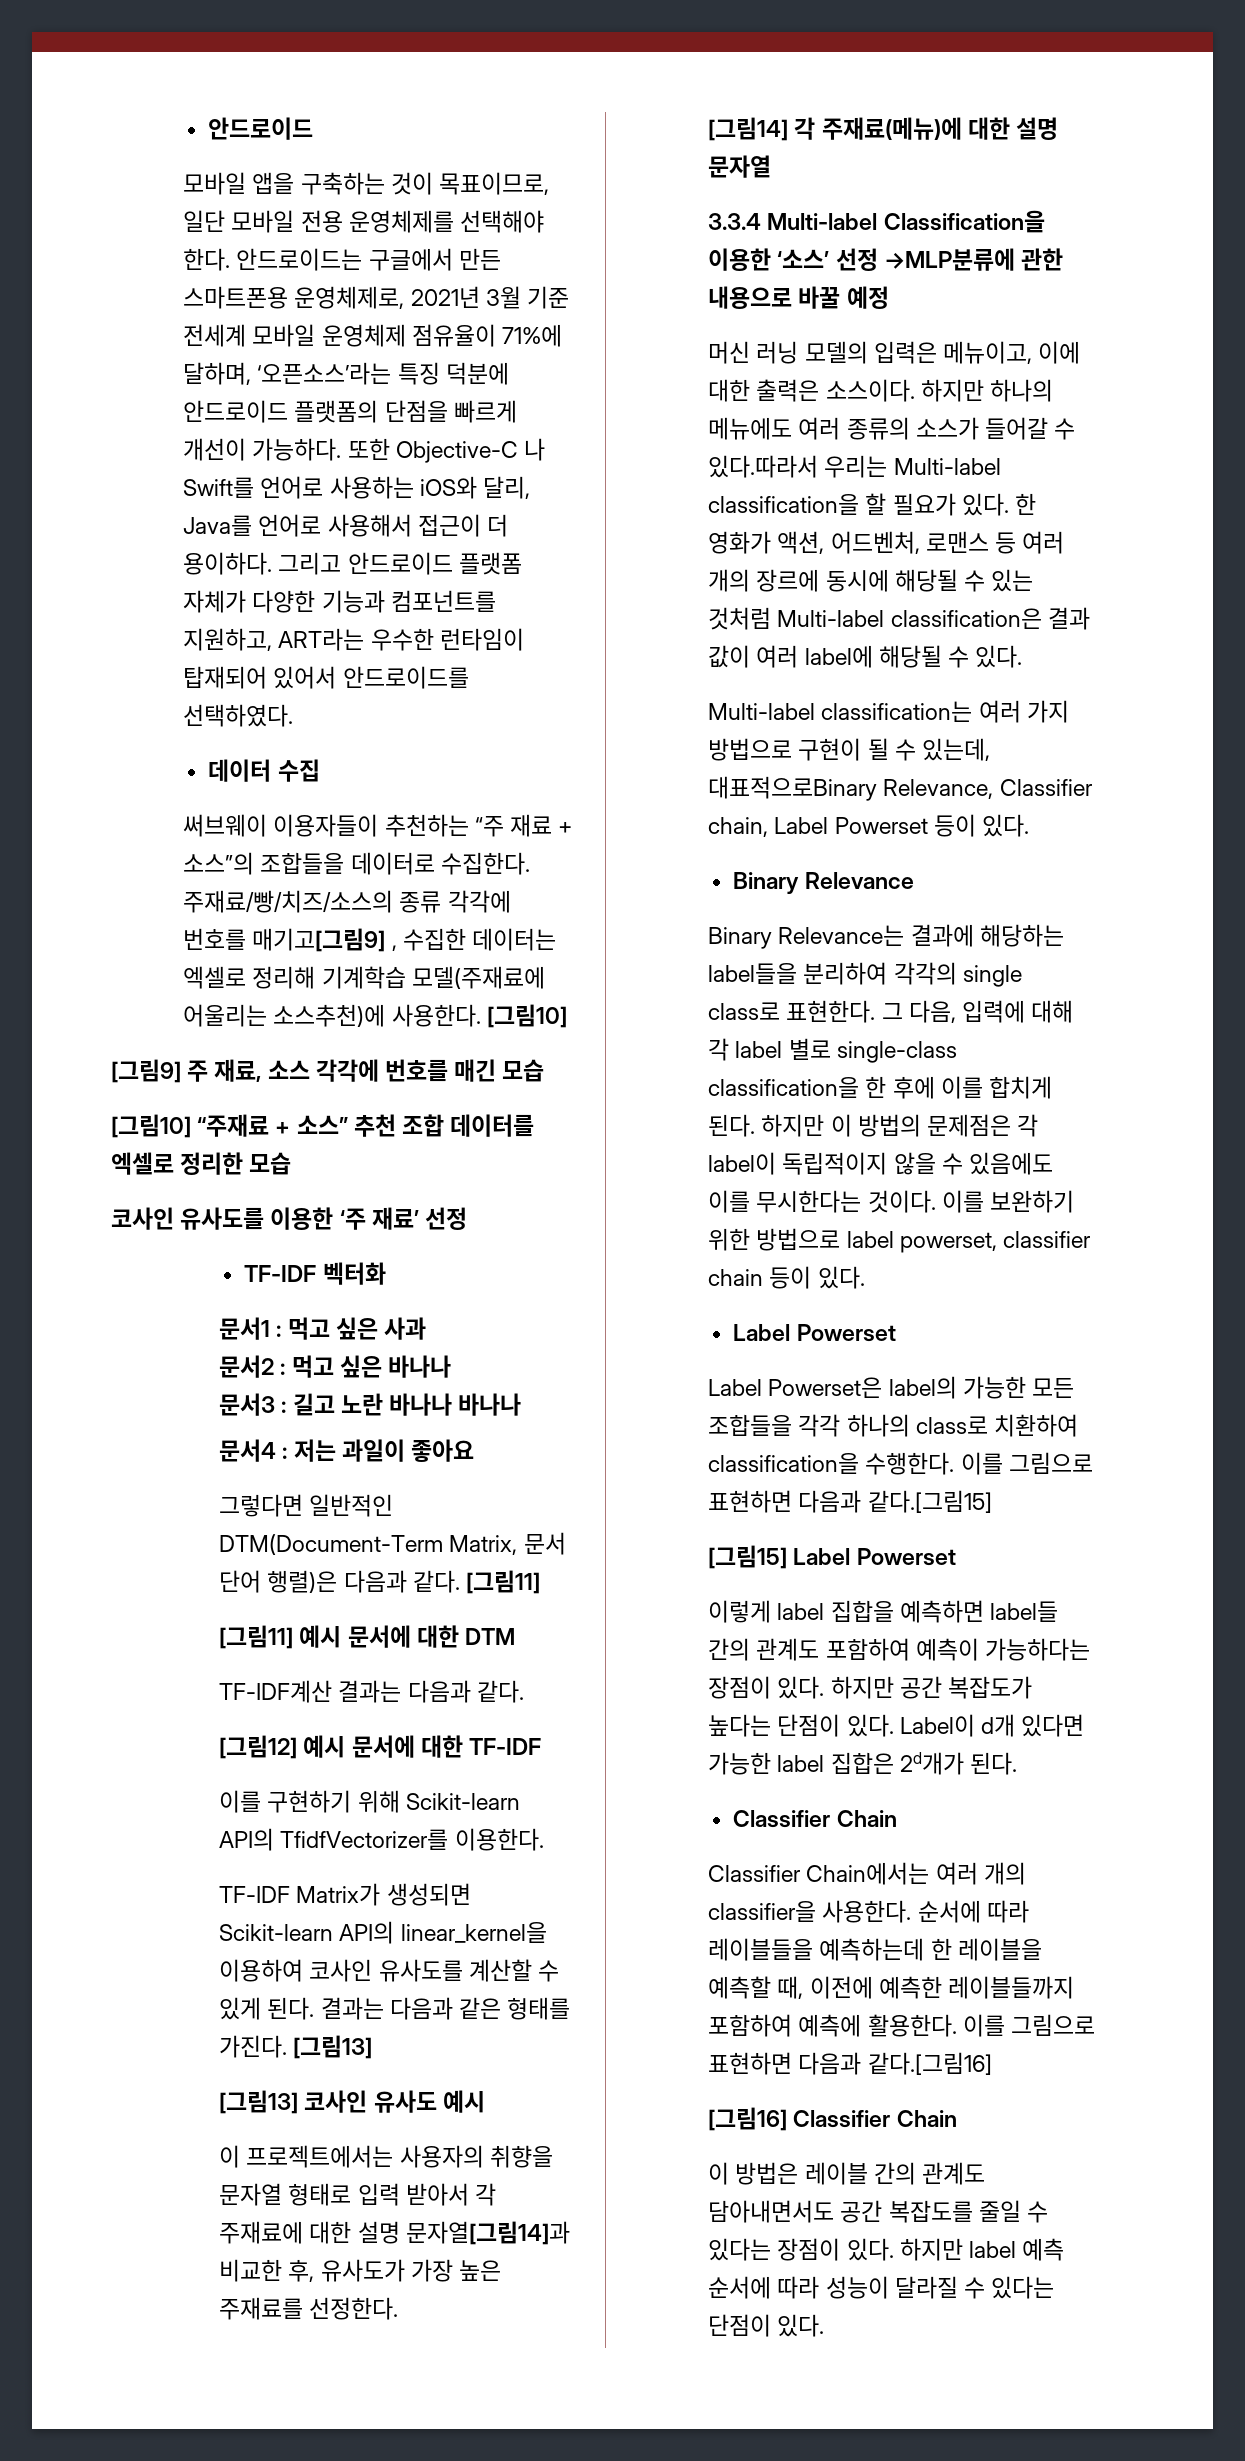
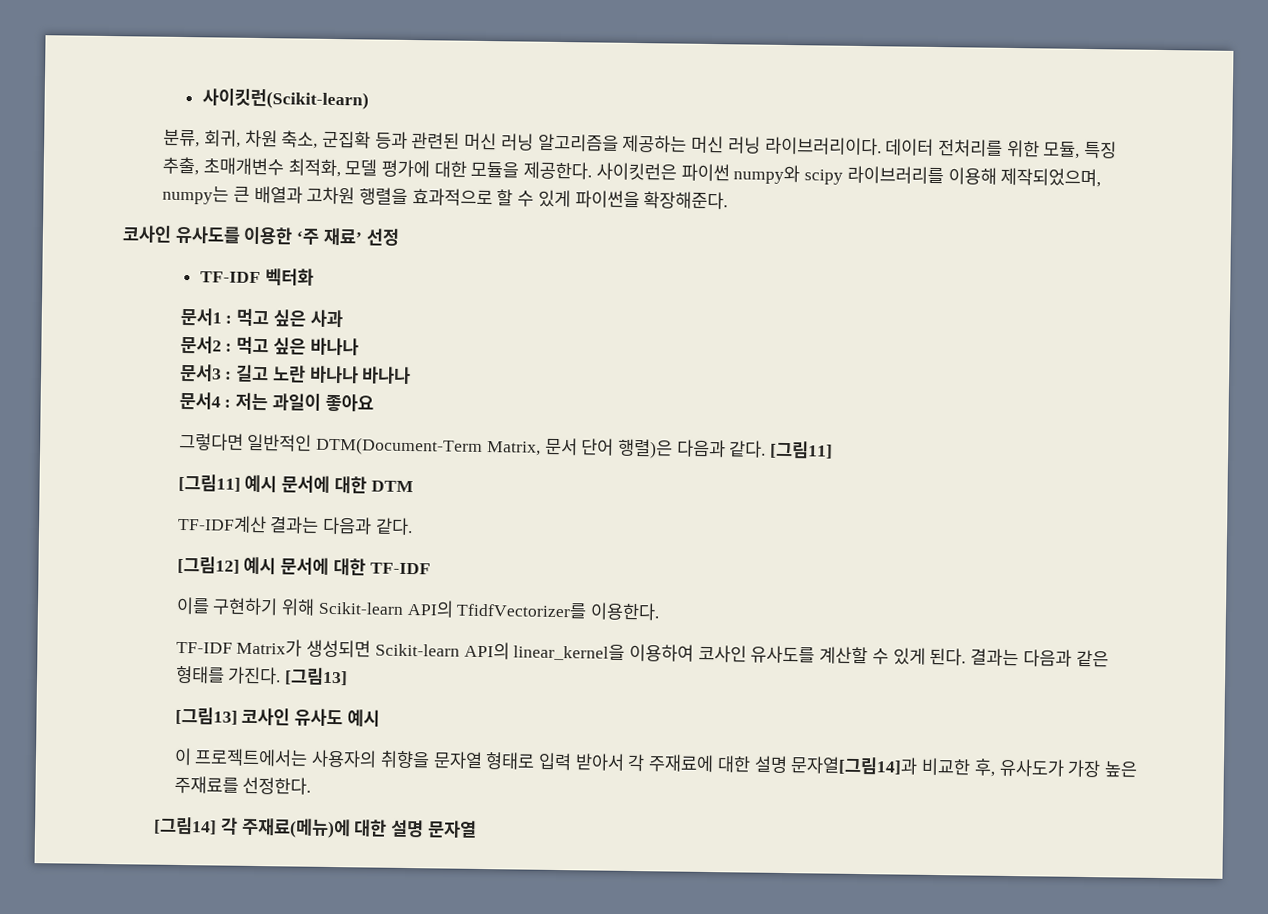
[208,117,314,140] [183,172,550,195] [183,210,545,233] [183,248,501,271] [183,286,570,309] [183,324,563,347] [183,362,509,385] [183,400,517,423] [183,438,546,463] [183,476,531,499] [183,514,509,537] [183,552,522,575] [183,590,496,613] [183,628,524,651] [183,666,469,689] [183,704,294,727] [208,759,320,782] [183,814,573,837] [183,852,530,875] [183,890,511,913] [183,928,557,952] [183,966,545,989] [183,1004,567,1028] [111,1059,545,1083] [111,1114,535,1138] [111,1152,292,1175] 안드로이드 // 모바일 앱을 구축하는 것이 목표이므로, 일단 모바일 전용 운영체제를 선택해야 한다. 안드로이드는 구글에서 만든 스마트폰용 운영체제로, 2021년 3월 기준 전세계 모바일 운영체제 점유율이 71%에 달하며, ‘오픈소스’라는 특징 덕분에 안드로이드 플랫폼의 단점을 빠르게 개선이 가능하다. 또한 Objective-C 나 Swift를 언어로 사용하는 iOS와 달리, Java를 언어로 사용해서 접근이 더 용이하다. 그리고 안드로이드 플랫폼 자체가 다양한 기능과 컴포넌트를 지원하고, ART라는 우수한 런타임이 탑재되어 있어서 안드로이드를 선택하였다. // 데이터 수집 // 써브웨이 이용자들이 추천하는 “주 재료 + 소스”의 조합들을 데이터로 수집한다. 주재료/빵/치즈/소스의 종류 각각에 번호를 매기고[그림9] , 수집한 데이터는 엑셀로 정리해 기계학습 모델(주재료에 어울리는 소스추천)에 사용한다. [그림10] // [그림9] 주 재료, 소스 각각에 번호를 매긴 모습 // [그림10] “주재료 + 소스” 추천 조합 데이터를 엑셀로 정리한 모습 -> [201,88,369,110] [163,129,1118,159] [162,156,1102,188] [162,184,729,210] 사이킷런(Scikit-learn) // 분류, 회귀, 차원 축소, 군집확 등과 관련된 머신 러닝 알고리즘을 제공하는 머신 러닝 라이브러리이다. 데이터 전처리를 위한 모듈, 특징 추출, 초매개변수 최적화, 모델 평가에 대한 모듈을 제공한다. 사이킷런은 파이썬 numpy와 scipy 라이브러리를 이용해 제작되었으며, numpy는 큰 배열과 고차원 행렬을 효과적으로 할 수 있게 파이썬을 확장해준다.
[708,210,1045,233] [708,248,1064,271] [708,286,889,309] [708,341,1081,364] [708,379,1054,402] [708,417,1076,440] [708,455,1001,478] [708,493,1037,516] [708,531,1065,554] [708,569,1034,592] [708,607,1090,630] [708,645,1023,668] [708,700,1069,723] [708,738,991,761] [708,776,1092,801] [708,814,1030,837] [733,872,914,894] [708,924,1064,949] [708,962,1022,987] [708,1000,1074,1023] [708,1038,957,1063] [708,1076,1053,1099] [708,1114,1039,1137] [708,1152,1054,1175] [708,1190,1075,1213] [708,1228,1091,1253] [708,1266,865,1289] [733,1324,896,1342] [708,1376,1075,1399] [708,1414,1079,1437] [708,1452,1093,1475] [708,1490,992,1513] [708,1545,956,1569] [708,1600,1059,1623] [708,1638,1091,1661] [708,1676,1033,1699] [708,1714,1085,1737] [708,1752,1018,1775] [733,1810,897,1828] [708,1862,1026,1885] [708,1900,1029,1923] [708,1938,1042,1961] [708,1976,1075,1999] [708,2014,1096,2037] [708,2052,992,2075] [708,2107,957,2131] [708,2162,986,2185] [708,2200,1049,2223] [708,2238,1065,2261] [708,2276,1055,2299] [708,2314,825,2337] // 3.3.4 Multi-label Classification을 이용한 ‘소스’ 선정 →MLP분류에 관한 내용으로 바꿀 예정 // 머신 러닝 모델의 입력은 메뉴이고, 이에 대한 출력은 소스이다. 하지만 하나의 메뉴에도 여러 종류의 소스가 들어갈 수 있다.따라서 우리는 Multi-label classification을 할 필요가 있다. 한 영화가 액션, 어드벤처, 로맨스 등 여러 개의 장르에 동시에 해당될 수 있는 것처럼 Multi-label classification은 결과 값이 여러 label에 해당될 수 있다. // Multi-label classification는 여러 가지 방법으로 구현이 될 수 있는데, 대표적으로Binary Relevance, Classifier chain, Label Powerset 등이 있다. // Binary Relevance // Binary Relevance는 결과에 해당하는 label들을 분리하여 각각의 single class로 표현한다. 그 다음, 입력에 대해 각 label 별로 single-class classification을 한 후에 이를 합치게 된다. 하지만 이 방법의 문제점은 각 label이 독립적이지 않을 수 있음에도 이를 무시한다는 것이다. 이를 보완하기 위한 방법으로 label powerset, classifier chain 등이 있다. // Label Powerset // Label Powerset은 label의 가능한 모든 조합들을 각각 하나의 class로 치환하여 classification을 수행한다. 이를 그림으로 표현하면 다음과 같다.[그림15] // [그림15] Label Powerset // 이렇게 label 집합을 예측하면 label들 간의 관계도 포함하여 예측이 가능하다는 장점이 있다. 하지만 공간 복잡도가 높다는 단점이 있다. Label이 d개 있다면 가능한 label 집합은 2d개가 된다. // Classifier Chain // Classifier Chain에서는 여러 개의 classifier을 사용한다. 순서에 따라 레이블들을 예측하는데 한 레이블을 예측할 때, 이전에 예측한 레이블들까지 포함하여 예측에 활용한다. 이를 그림으로 표현하면 다음과 같다.[그림16] // [그림16] Classifier Chain // 이 방법은 레이블 간의 관계도 담아내면서도 공간 복잡도를 줄일 수 있다는 장점이 있다. 하지만 label 예측 순서에 따라 성능이 달라질 수 있다는 단점이 있다. -> (477, 829) none

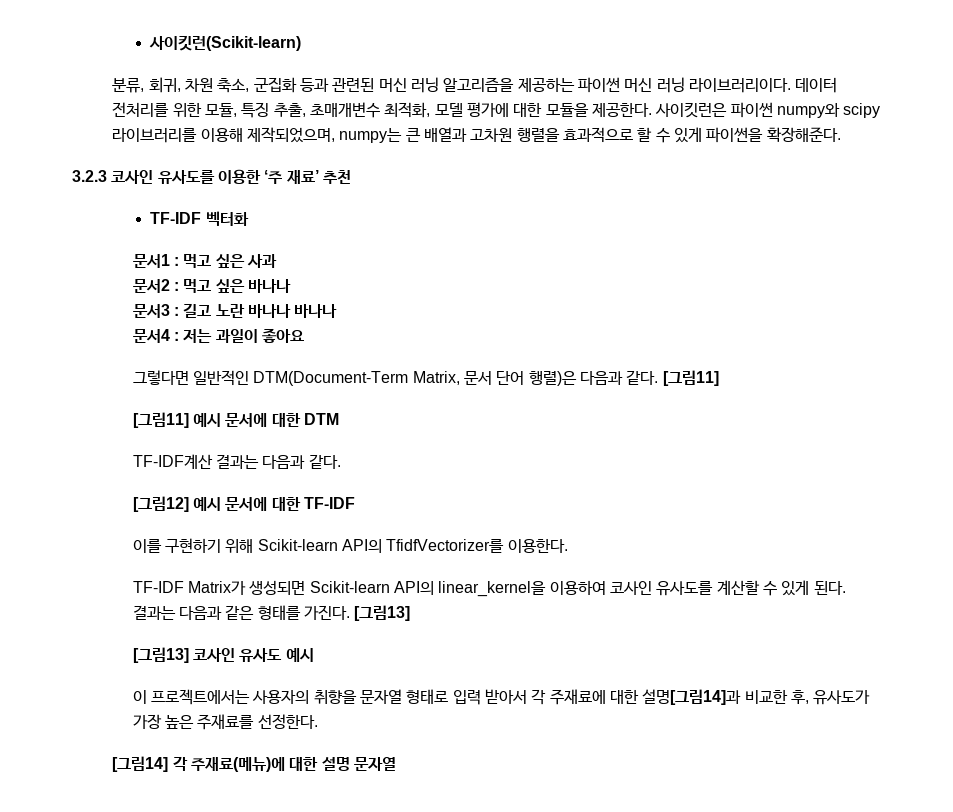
[321,130,371,149] 군집확 -> [253,77,297,93] 군집화
(688, 143) none -> [577,77,620,93] 파이썬
(729, 200) none -> [72,170,107,182] 3.2.3
[365,228,400,246] 선정 -> [322,170,351,184] 추천
[753,755,919,775] 설명 문자열[그림14]과 -> [642,689,742,705] 설명[그림14]과

